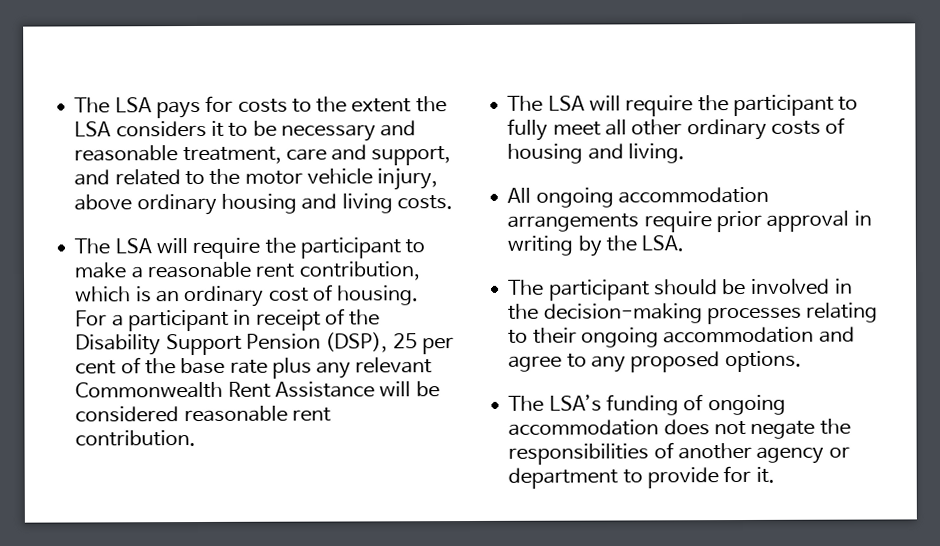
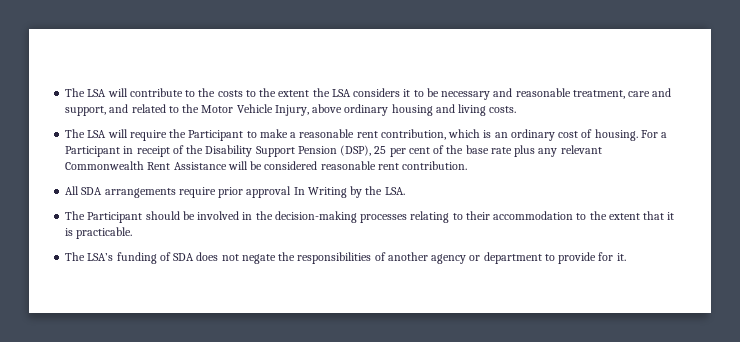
[74,95,234,119] The LSA pays for -> [65,88,216,97] The LSA will contribute to the
[244,168,439,191] motor vehicle injury, -> [201,104,309,116] Motor Vehicle Injury,
[299,237,401,259] participant -> [188,130,244,141] Participant
[127,309,229,332] participant -> [65,146,121,157] Participant
[507,94,859,117] [507,117,846,141] [507,143,685,164] // The LSA will require the participant to fully meet all other ordinary costs of housing and living. -> (468, 165) none
[535,186,769,208] ongoing accommodation -> [81,187,103,195] SDA
[853,210,872,226] [507,235,574,256] in writing -> [293,187,347,198] In Writing
[548,279,650,301] participant -> [87,212,143,223] Participant
[580,326,855,348] [508,350,802,373] ongoing accommodation and agree to any proposed options. -> [493,211,675,220] [65,227,133,239] accommodation to the extent that it is practicable.
[707,394,786,416] [508,419,660,436] ongoing accommodation -> [173,253,195,261] SDA

